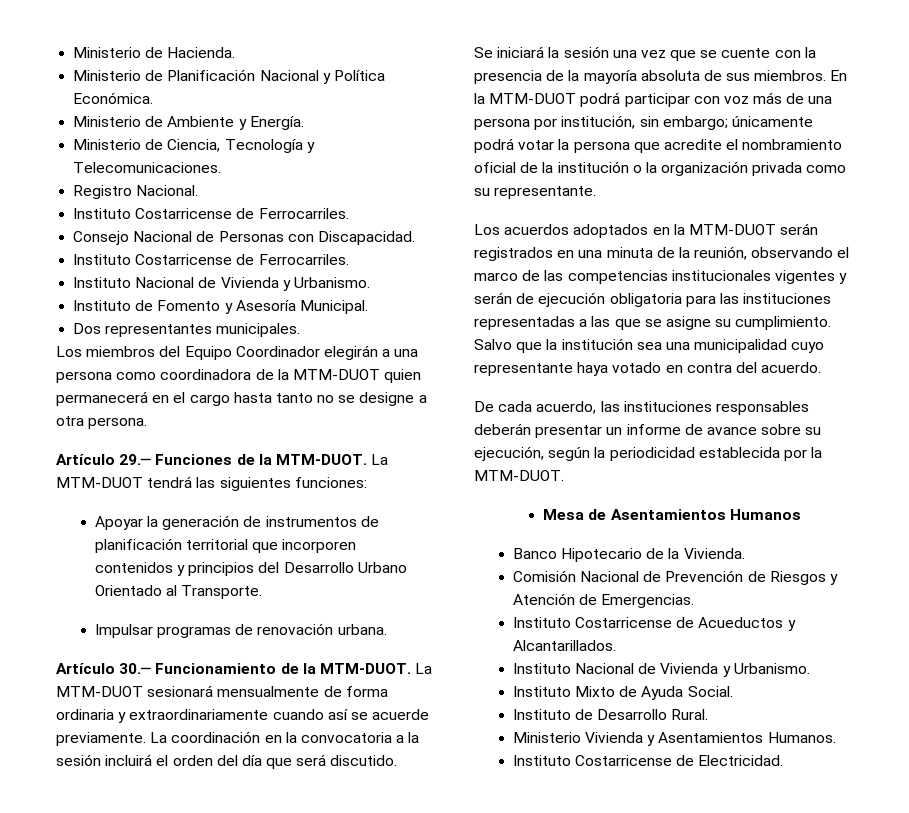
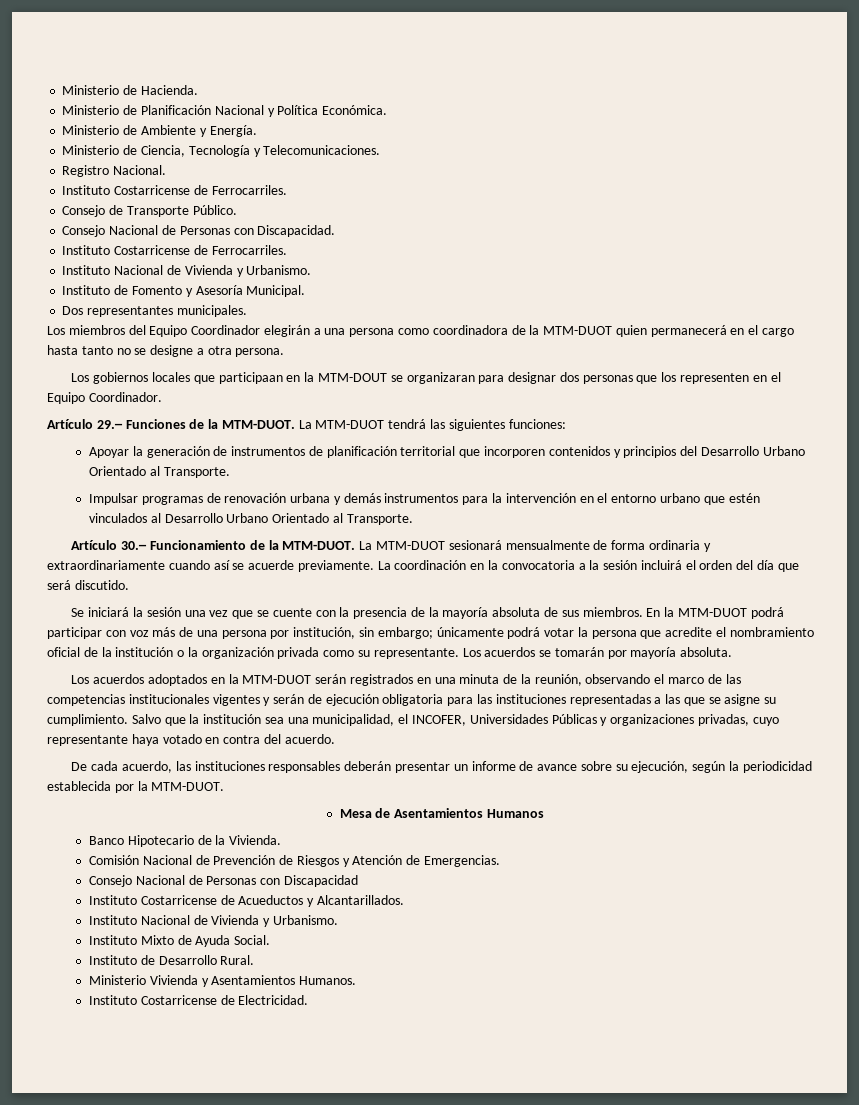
(349, 213) none -> [62,205,237,217] // Consejo de Transporte Público.
(148, 423) none -> [71,372,781,384] [47,392,162,404] // Los gobiernos locales que participaan en la MTM-DOUT se organizaran para designar dos personas que los representen en el Equipo Coordinador.
[337,624,387,635] urbana. -> [290,493,760,505] [89,513,413,525] urbana y demás instrumentos para la intervención en el entorno urbano que estén vinculados al Desarrollo Urbano Orientado al Transporte.
(597, 192) none -> [462,647,733,659] Los acuerdos se tomarán por mayoría absoluta.
[694,339,788,353] municipalidad -> [312,714,749,726] municipalidad, el INCOFER, Universidades Públicas y organizaciones privadas,
(695, 601) none -> [89,875,358,887] // Consejo Nacional de Personas con Discapacidad

